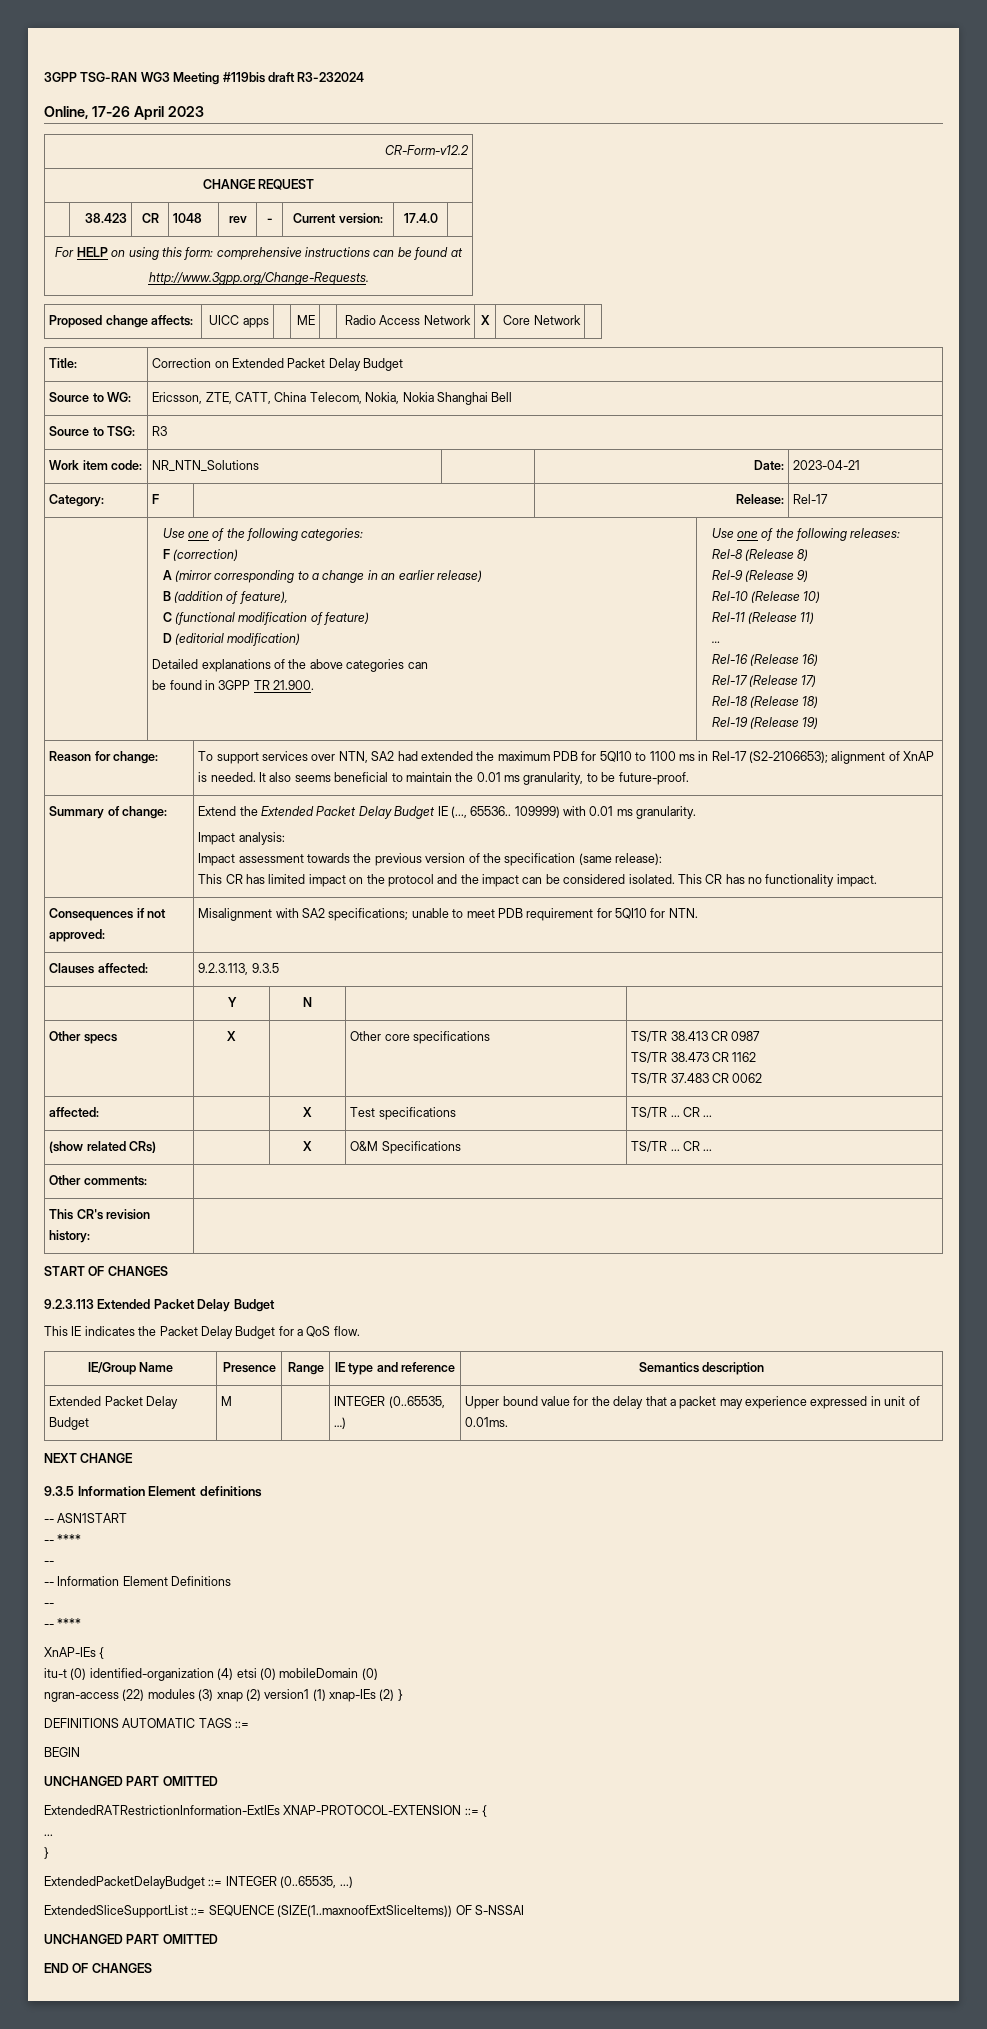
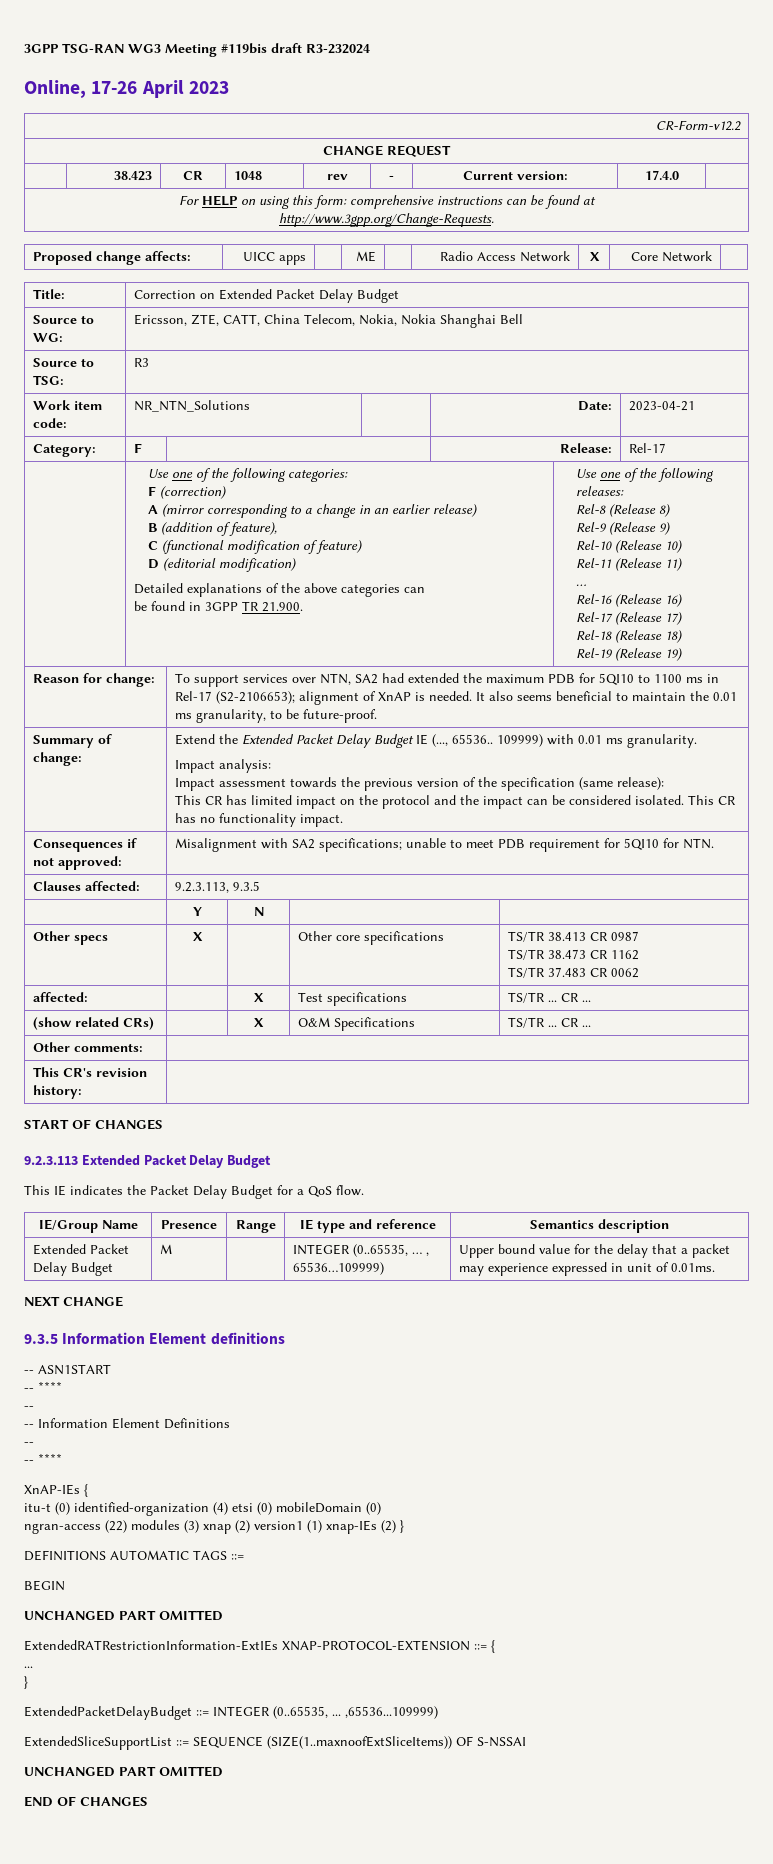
[334,1417,347,1429] …) -> [411,1252,429,1256] [292,1262,384,1275] … , 65536…109999)
[339,1876,353,1888] ...) -> [332,1706,438,1719] ... ,65536...109999)

